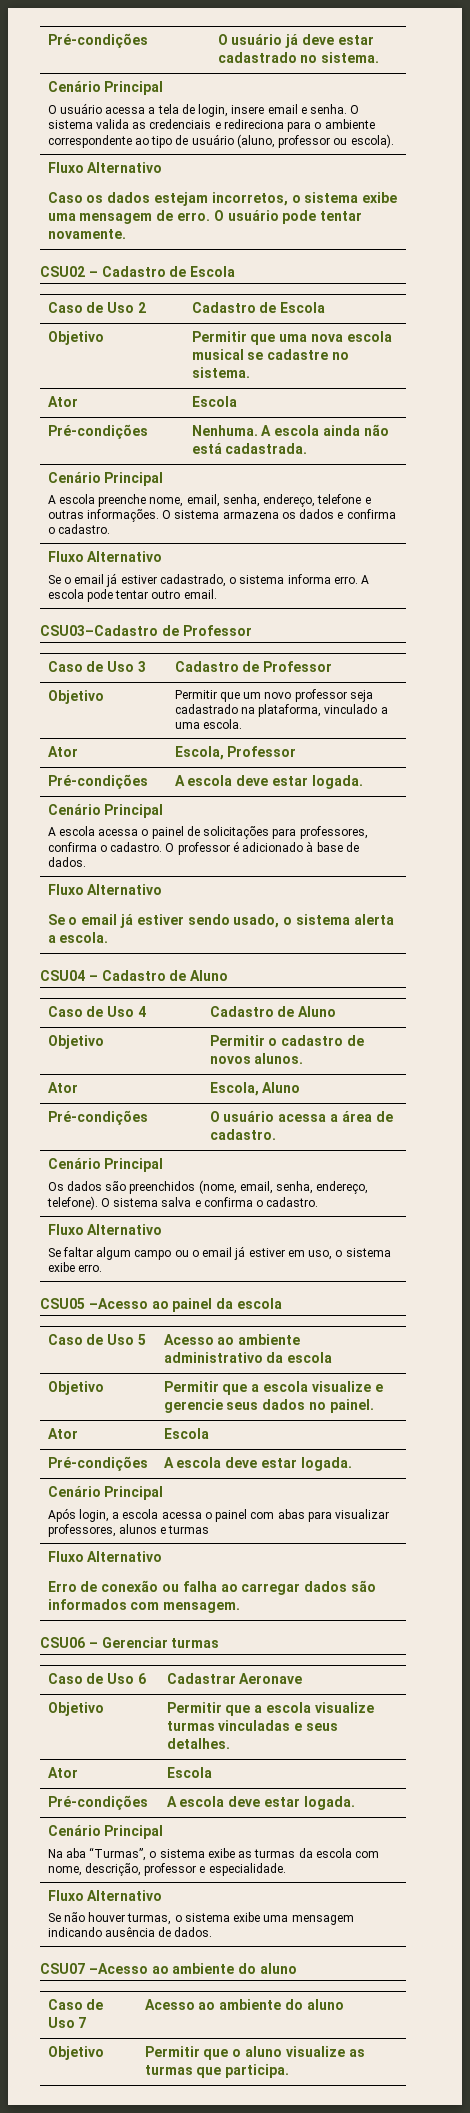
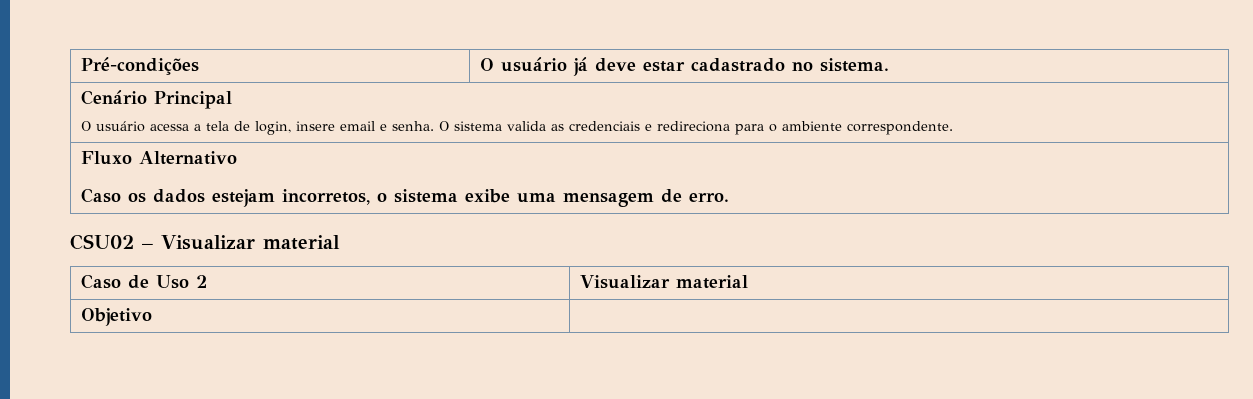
[47,134,394,148] correspondente ao tipo de usuário (aluno, professor ou escola). -> [847,121,954,135] correspondente.
[213,210,363,224] [47,229,126,239] O usuário pode tentar novamente. -> (730, 197) none
[101,266,236,277] Cadastro de Escola -> [161,235,340,250] Visualizar material
[191,302,326,313] [47,331,104,345] [191,331,392,345] [191,349,350,360] [191,367,250,378] [47,396,78,407] [191,396,237,407] [47,424,148,439] [191,424,389,436] [191,443,308,454] [47,472,164,486] [47,494,371,507] [47,509,396,522] [47,524,110,534] [47,551,163,562] [47,573,370,587] [47,589,217,602] [40,625,252,636] [47,661,147,672] [174,661,333,672] [47,690,104,704] [174,689,373,702] [174,704,388,717] [174,719,242,729] [47,746,78,757] [174,746,297,760] [47,774,148,789] [174,775,363,789] [47,804,164,818] [47,826,368,839] [47,841,359,855] [47,857,86,867] [47,884,163,895] [47,914,394,928] [47,932,109,943] [40,970,229,981] [47,1006,147,1017] [209,1006,337,1017] [47,1035,104,1049] [209,1035,365,1046] [209,1053,304,1064] [47,1082,78,1093] [209,1082,301,1096] [47,1110,148,1125] [209,1111,393,1122] [209,1129,276,1140] [47,1158,164,1172] [47,1180,369,1194] [46,1196,319,1210] [47,1224,163,1235] [47,1246,391,1260] [47,1262,102,1272] [40,1298,282,1312] [47,1334,147,1345] [163,1334,301,1345] [163,1352,333,1363] [47,1381,104,1395] [163,1381,383,1395] [163,1399,374,1413] [47,1428,78,1439] [163,1428,209,1439] [47,1456,148,1471] [163,1457,352,1471] [47,1486,164,1500] [47,1508,390,1522] [47,1524,210,1537] [47,1551,163,1562] [47,1580,376,1595] [47,1599,241,1613] [40,1637,220,1648] [47,1673,147,1684] [166,1673,303,1684] [47,1702,104,1716] [166,1702,374,1716] [166,1720,339,1731] [166,1738,230,1749] [47,1767,78,1778] [166,1767,212,1778] [47,1795,148,1810] [166,1796,355,1810] [47,1825,164,1839] [47,1847,380,1861] [47,1863,286,1876] [47,1890,163,1901] [47,1912,354,1925] [47,1927,213,1937] [40,1963,297,1974] [47,1999,104,2010] [47,2017,87,2028] [144,1999,344,2010] [47,2046,104,2060] [144,2046,365,2060] [144,2064,290,2078] Cadastro de Escola // Objetivo | Permitir que uma nova escola musical se cadastre no sistema. // Ator | Escola // Pré-condições | Nenhuma. A escola ainda não está cadastrada. // Cenário Principal // A escola preenche nome, email, senha, endereço, telefone e outras informações. O sistema armazena os dados e confirma o cadastro. // Fluxo Alternativo // Se o email já estiver cadastrado, o sistema informa erro. A escola pode tentar outro email. // CSU03–Cadastro de Professor // Caso de Uso 3 | Cadastro de Professor // Objetivo | Permitir que um novo professor seja cadastrado na plataforma, vinculado a uma escola. // Ator | Escola, Professor // Pré-condições | A escola deve estar logada. // Cenário Principal // A escola acessa o painel de solicitações para professores, confirma o cadastro. O professor é adicionado à base de dados. // Fluxo Alternativo // Se o email já estiver sendo usado, o sistema alerta a escola. // CSU04 – Cadastro de Aluno // Caso de Uso 4 | Cadastro de Aluno // Objetivo | Permitir o cadastro de novos alunos. // Ator | Escola, Aluno // Pré-condições | O usuário acessa a área de cadastro. // Cenário Principal // Os dados são preenchidos (nome, email, senha, endereço, telefone). O sistema salva e confirma o cadastro. // Fluxo Alternativo // Se faltar algum campo ou o email já estiver em uso, o sistema exibe erro. // CSU05 –Acesso ao painel da escola // Caso de Uso 5 | Acesso ao ambiente administrativo da escola // Objetivo | Permitir que a escola visualize e gerencie seus dados no painel. // Ator | Escola // Pré-condições | A escola deve estar logada. // Cenário Principal // Após login, a escola acessa o painel com abas para visualizar professores, alunos e turmas // Fluxo Alternativo // Erro de conexão ou falha ao carregar dados são informados com mensagem. // CSU06 – Gerenciar turmas // Caso de Uso 6 | Cadastrar Aeronave // Objetivo | Permitir que a escola visualize turmas vinculadas e seus detalhes. // Ator | Escola // Pré-condições | A escola deve estar logada. // Cenário Principal // Na aba “Turmas”, o sistema exibe as turmas da escola com nome, descrição, professor e especialidade. // Fluxo Alternativo // Se não houver turmas, o sistema exibe uma mensagem indicando ausência de dados. // CSU07 –Acesso ao ambiente do aluno // Caso de Uso 7 | Acesso ao ambiente do aluno // Objetivo | Permitir que o aluno visualize as turmas que participa. -> [580,275,749,289] [81,308,153,326] Visualizar material // Objetivo |

